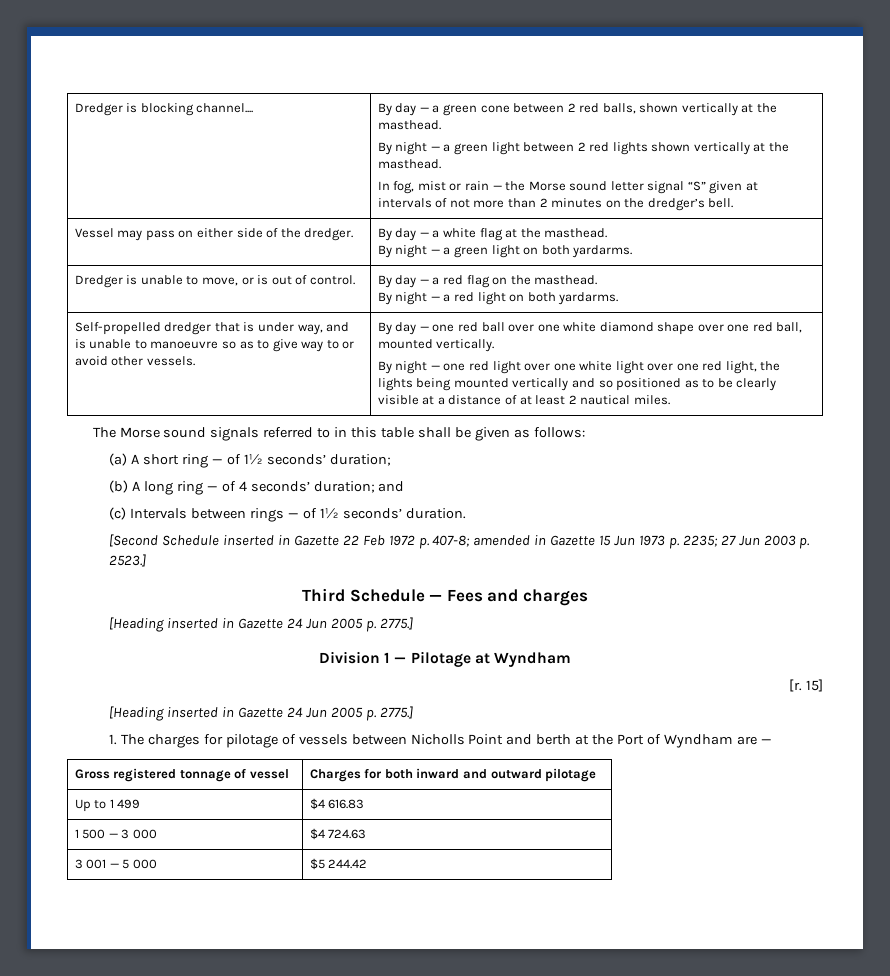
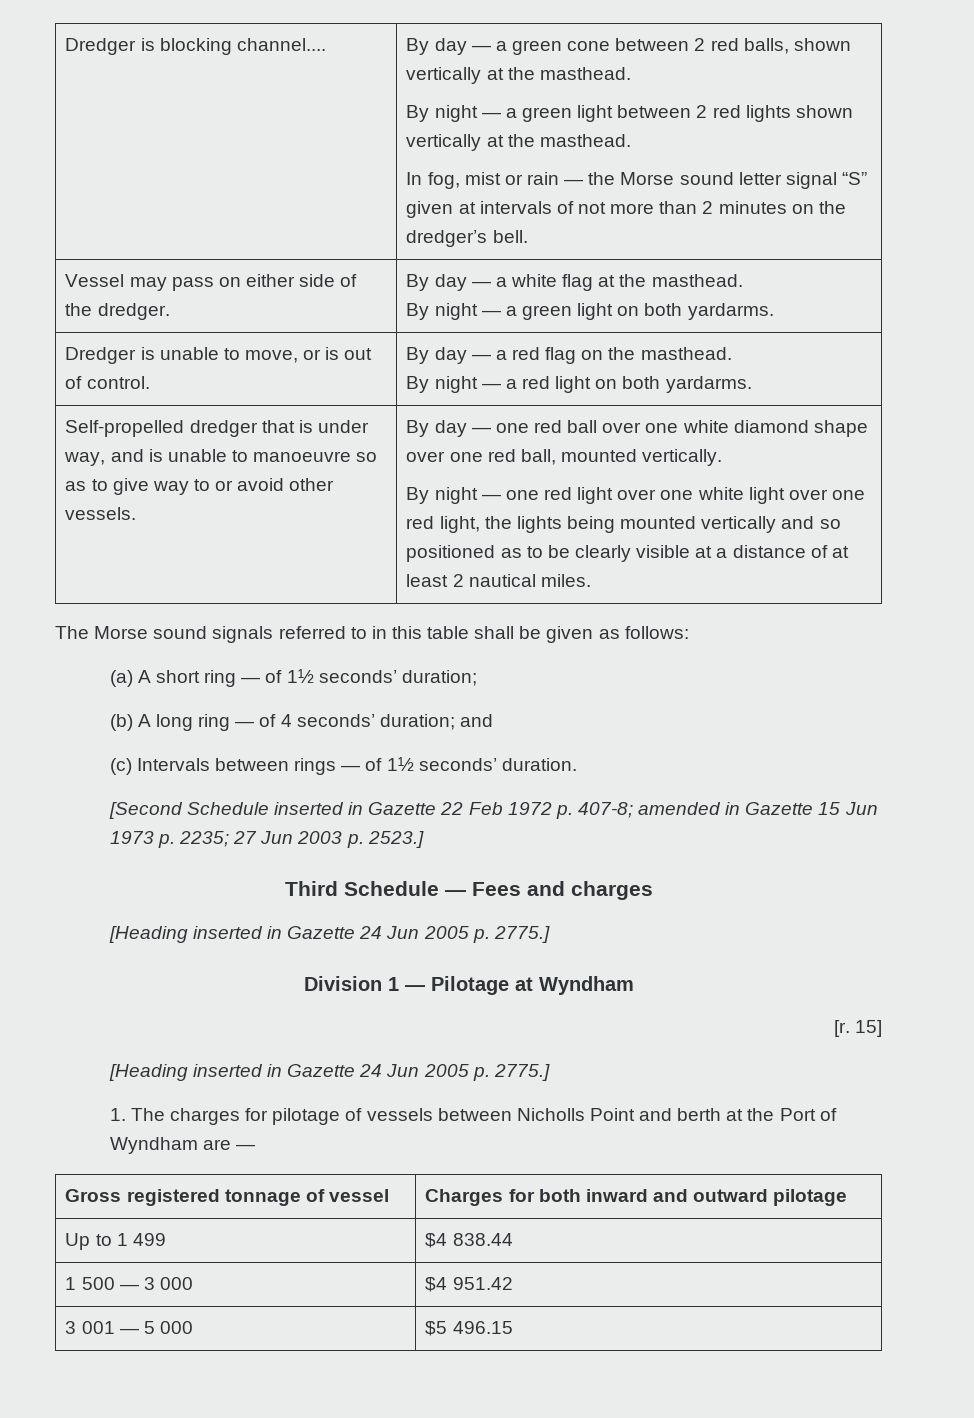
[328,799,365,809] 616.83 -> [452,1233,513,1246] 838.44
[328,829,367,839] 724.63 -> [452,1277,513,1290] 951.42
[328,859,368,869] 244.42 -> [452,1321,513,1334] 496.15

